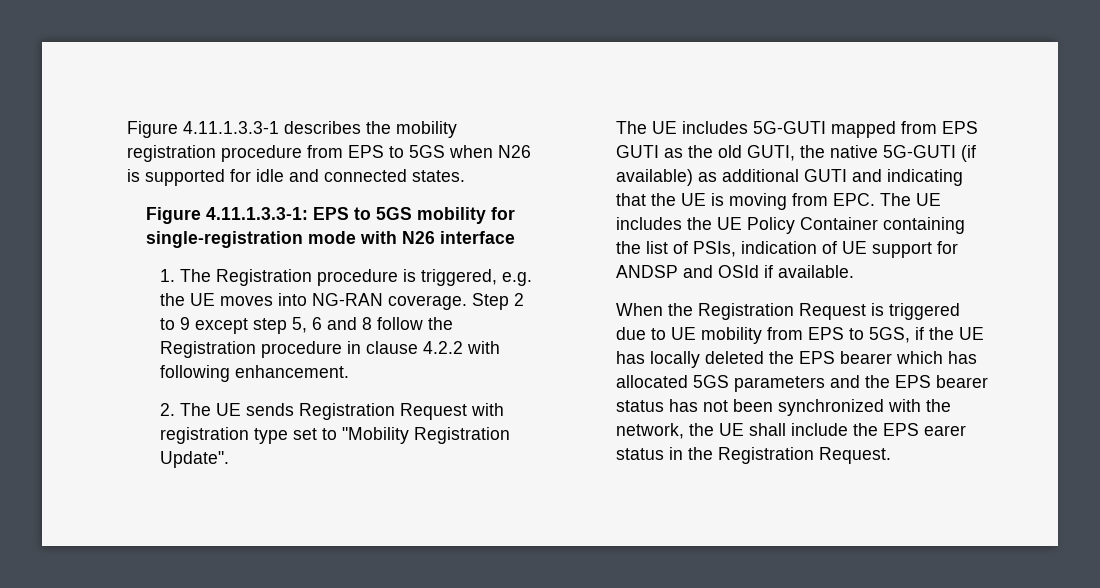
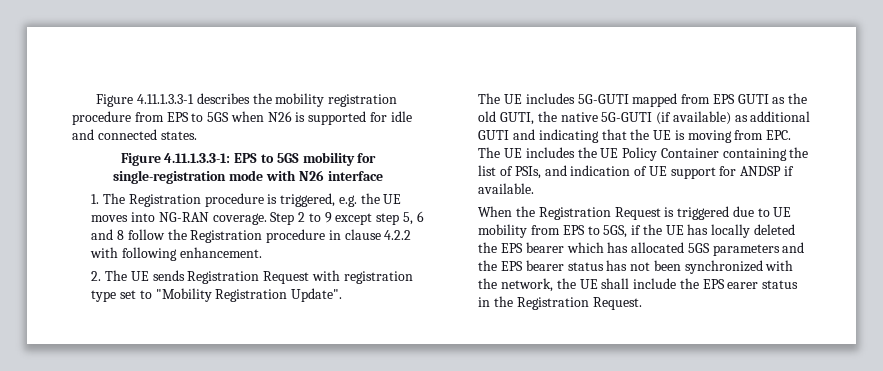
(736, 249) none -> [544,165,567,176] and
[682,265,759,278] and OSId -> (782, 171) none

